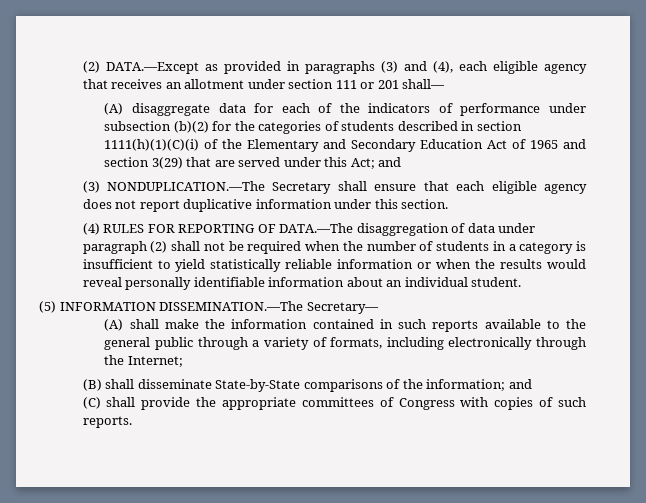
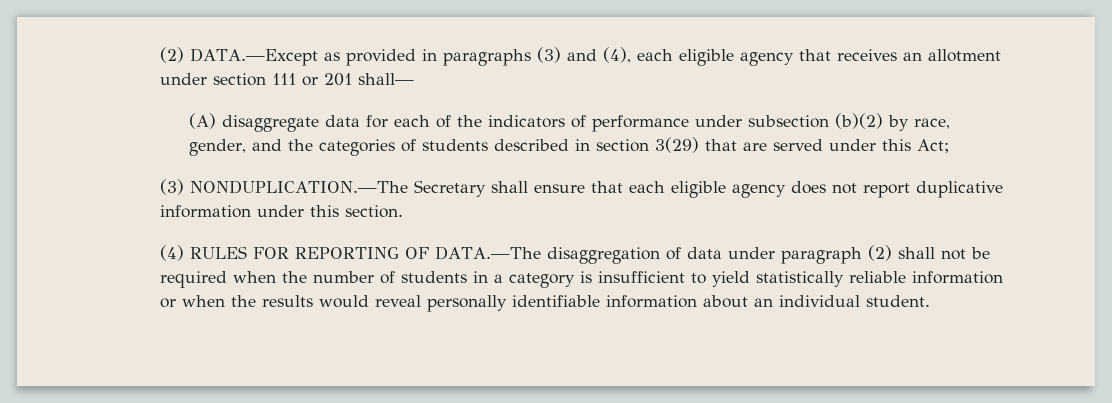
[212,121,232,131] for -> [887,115,950,131] [188,139,282,156] by race, gender, and
[104,139,587,152] [104,157,150,167] 1111(h)(1)(C)(i) of the Elementary and Secondary Education Act of 1965 and section -> (649, 145) none
[378,157,402,167] and -> (949, 146) none
[39,301,379,314] [104,319,586,332] [104,337,586,350] [104,355,183,367] [82,379,532,392] [82,397,587,410] [82,416,132,428] // (5) INFORMATION DISSEMINATION.—The Secretary— // (A) shall make the information contained in such reports available to the general public through a variety of formats, including electronically through the Internet; // (B) shall disseminate State-by-State comparisons of the information; and // (C) shall provide the appropriate committees of Congress with copies of such reports. -> (931, 301) none

